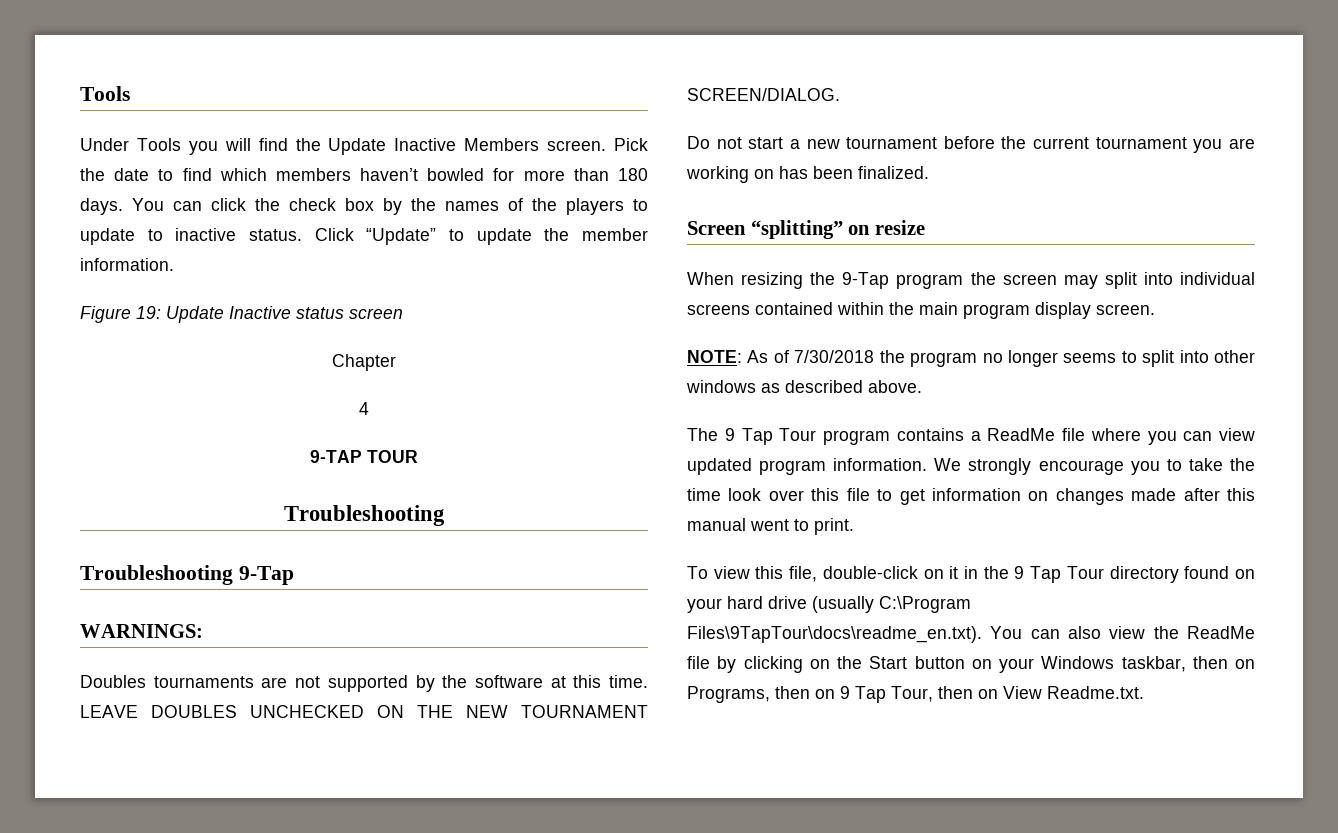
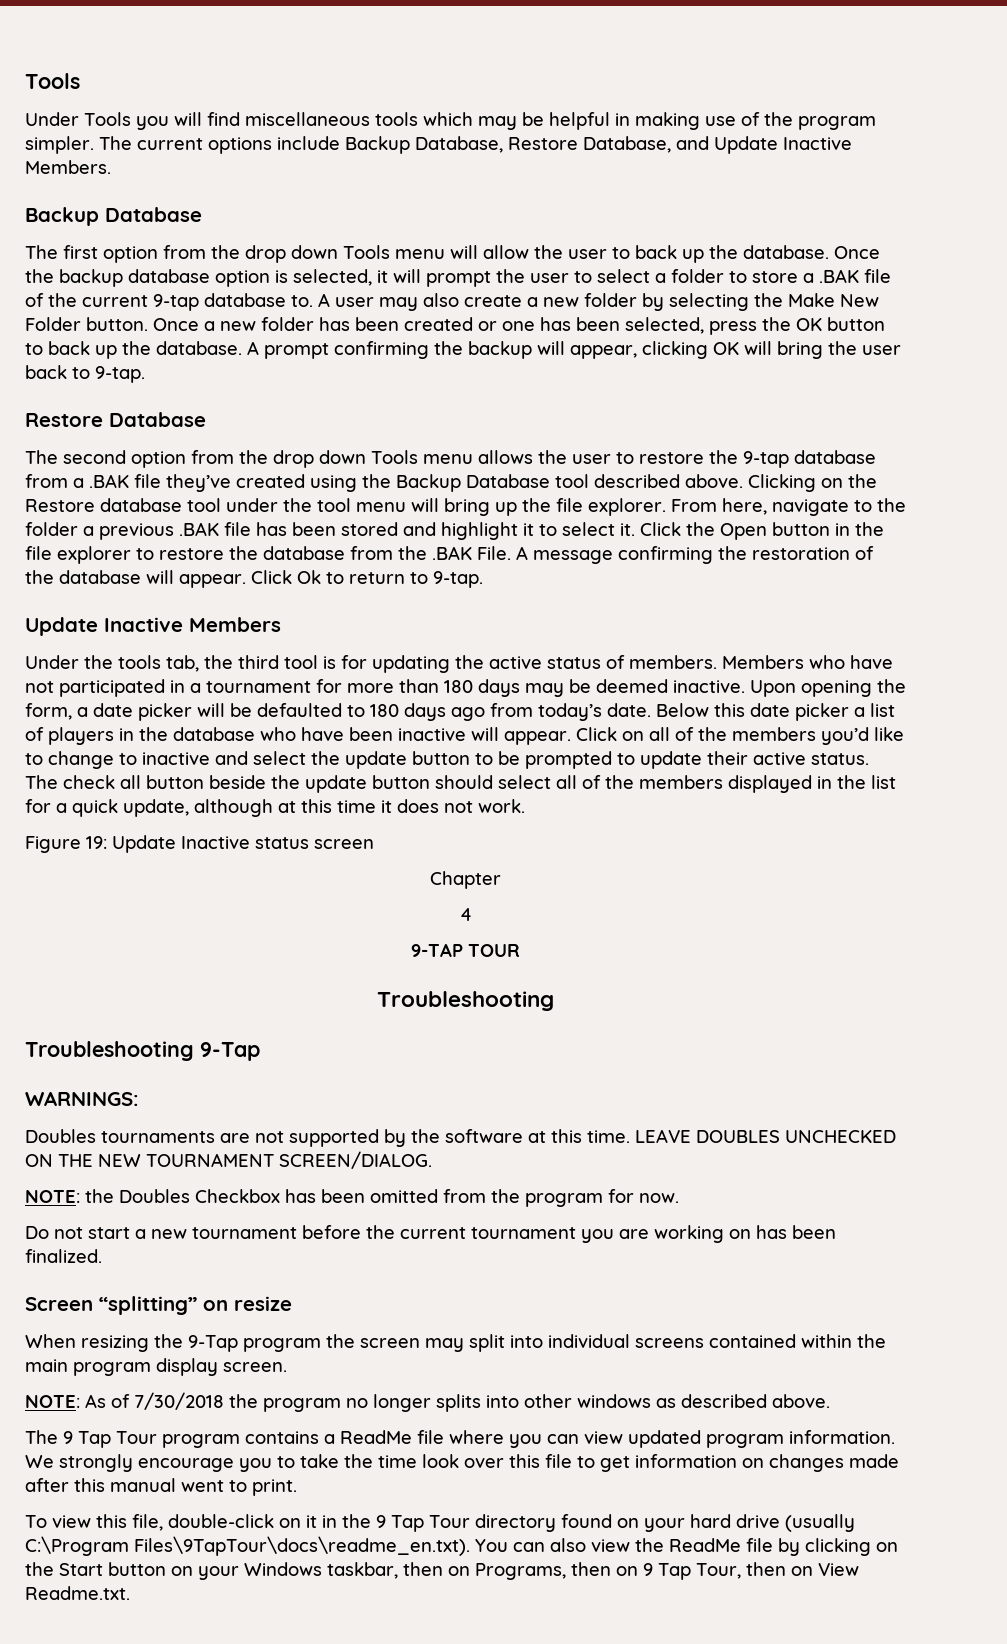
[295,138,648,155] [80,168,648,181] [80,198,648,215] [80,228,648,245] [80,258,174,271] the Update Inactive Members screen. Pick the date to find which members haven’t bowled for more than 180 days. You can click the check box by the names of the players to update to inactive status. Click “Update” to update the member information. -> [245,112,876,130] [25,136,852,154] [25,160,111,174] [25,207,202,226] [25,245,880,263] [25,269,891,287] [25,293,879,311] [25,317,885,335] [25,341,901,359] [25,365,145,383] [25,412,206,427] [25,450,876,468] [25,474,877,492] [25,498,906,516] [25,522,884,540] [25,546,874,564] [25,570,483,588] [25,617,281,636] [25,655,893,673] [25,679,906,697] [25,703,895,721] [25,727,904,745] [25,751,869,769] [25,775,896,793] [25,799,525,817] miscellaneous tools which may be helpful in making use of the program simpler. The current options include Backup Database, Restore Database, and Update Inactive Members. // Backup Database // The first option from the drop down Tools menu will allow the user to back up the database. Once the backup database option is selected, it will prompt the user to select a folder to store a .BAK file of the current 9-tap database to. A user may also create a new folder by selecting the Make New Folder button. Once a new folder has been created or one has been selected, press the OK button to back up the database. A prompt confirming the backup will appear, clicking OK will bring the user back to 9-tap. // Restore Database // The second option from the drop down Tools menu allows the user to restore the 9-tap database from a .BAK file they’ve created using the Backup Database tool described above. Clicking on the Restore database tool under the tool menu will bring up the file explorer. From here, navigate to the folder a previous .BAK file has been stored and highlight it to select it. Click the Open button in the file explorer to restore the database from the .BAK File. A message confirming the restoration of the database will appear. Click Ok to return to 9-tap. // Update Inactive Members // Under the tools tab, the third tool is for updating the active status of members. Members who have not participated in a tournament for more than 180 days may be deemed inactive. Upon opening the form, a date picker will be defaulted to 180 days ago from today’s date. Below this date picker a list of players in the database who have been inactive will appear. Click on all of the members you’d like to change to inactive and select the update button to be prompted to update their active status. The check all button beside the update button should select all of the members displayed in the list for a quick update, although at this time it does not work.
(840, 94) none -> [25,1189,679,1207] // NOTE: the Doubles Checkbox has been omitted from the program for now.
[1063,350,1175,367] seems to split -> [436,1394,481,1412] splits

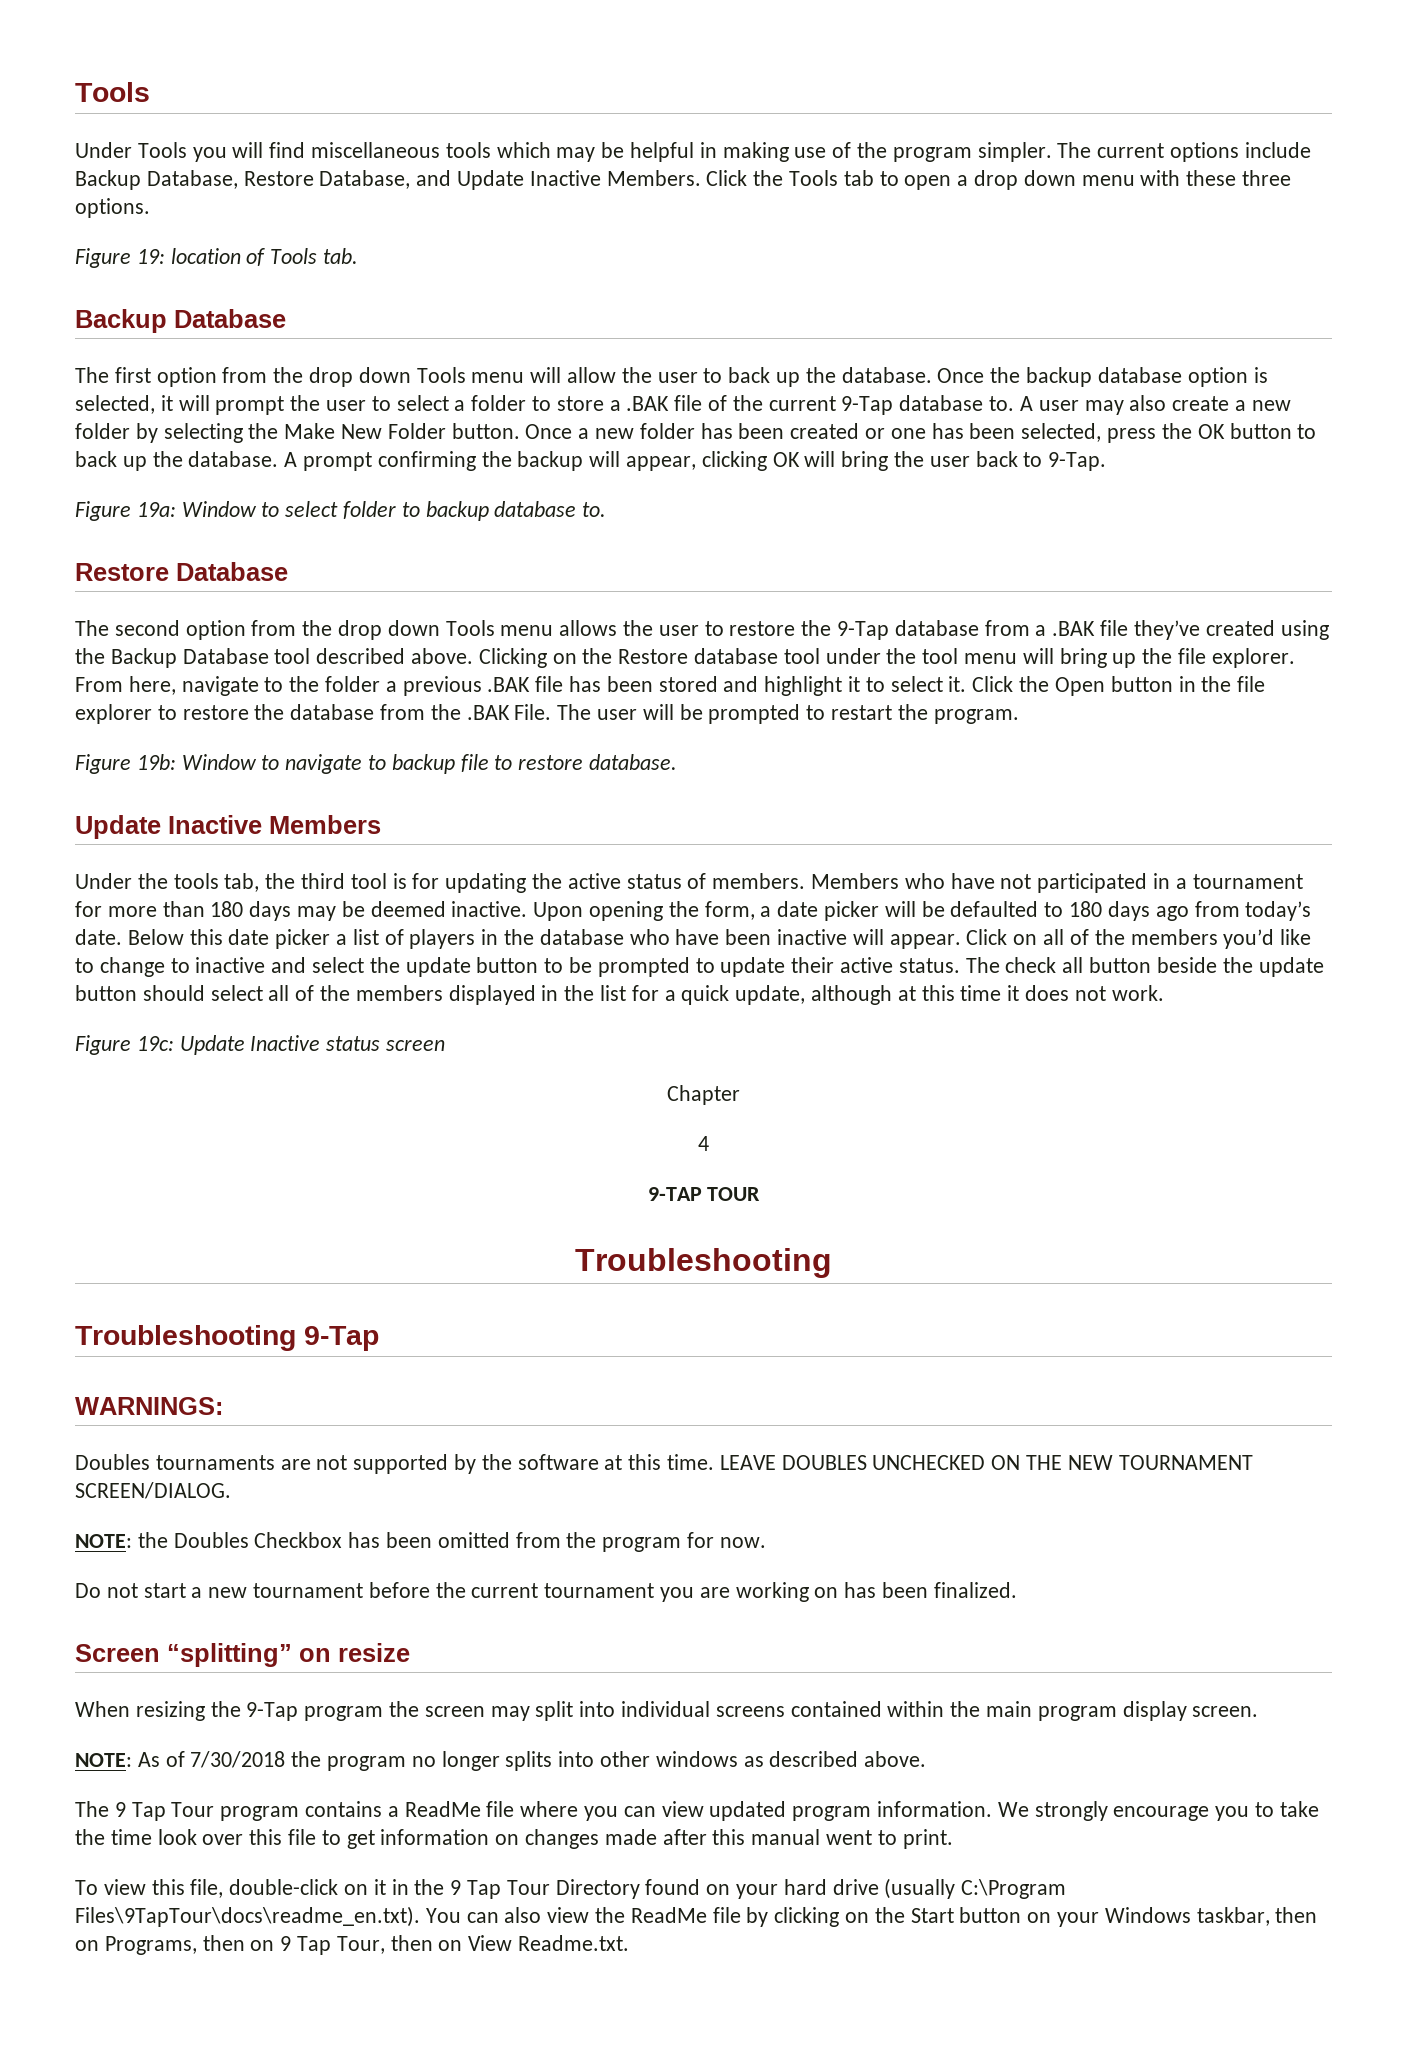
(111, 167) none -> [706,170,1292,190] [75,198,150,218] [75,248,359,268] Click the Tools tab to open a drop down menu with these three options. // Figure 19: location of Tools tab.
[153,294,199,311] 9-tap -> [841,396,894,415] 9-Tap
[95,366,145,383] 9-tap. -> [1048,452,1107,471] [75,501,607,521] 9-Tap. // Figure 19a: Window to select folder to backup database to.
[743,451,789,468] 9-tap -> [837,621,890,640] 9-Tap
[516,546,874,564] [25,570,483,588] A message confirming the restoration of the database will appear. Click Ok to return to 9-tap. -> [557,704,1019,724] [75,754,678,774] The user will be prompted to restart the program. // Figure 19b: Window to navigate to backup file to restore database.
[86,836,107,849] 19: -> [136,1036,174,1051] 19c:
[475,1514,556,1532] directory -> [555,1879,640,1899] Directory

